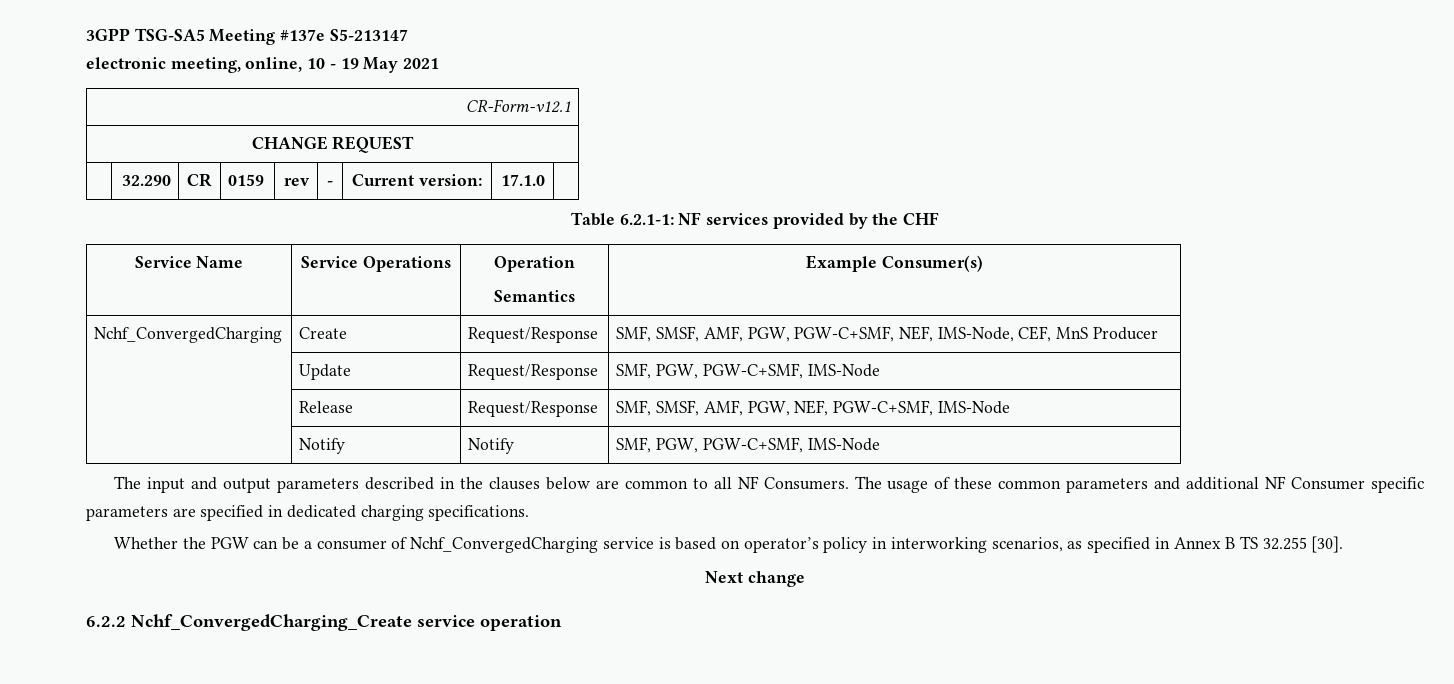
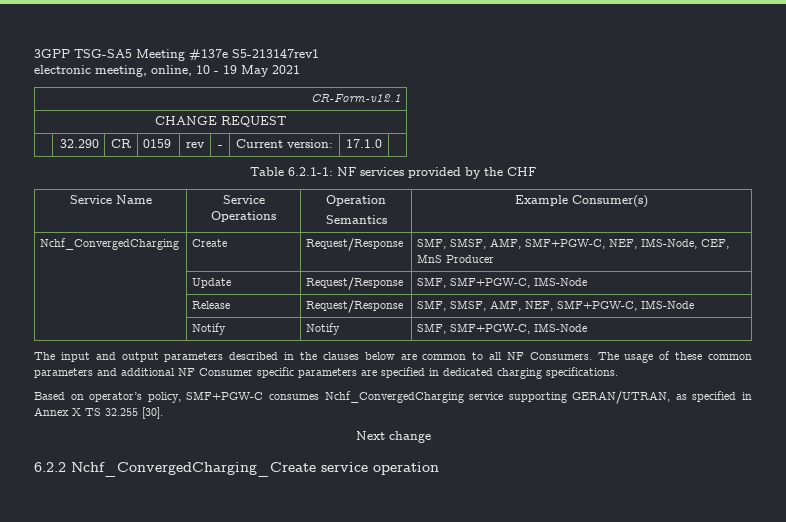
[329,29,408,41] S5-213147 -> [232,49,319,58] S5-213147rev1
[747,326,895,342] PGW, PGW-C+SMF, -> [525,238,606,249] SMF+PGW-C,
[656,363,803,379] PGW, PGW-C+SMF, -> [450,277,531,288] SMF+PGW-C,
[747,400,933,416] PGW, NEF, PGW-C+SMF, -> [525,300,638,311] NEF, SMF+PGW-C,
[656,437,803,453] PGW, PGW-C+SMF, -> [450,323,531,334] SMF+PGW-C,
[114,537,1063,553] Whether the PGW can be a consumer of Nchf_ConvergedCharging service is based on operator’s policy in interworking scenarios, -> [34,391,671,404] Based on operator’s policy, SMF+PGW-C consumes Nchf_ConvergedCharging service supporting GERAN/UTRAN,
[1225,537,1236,549] B -> [72,408,81,416] X

